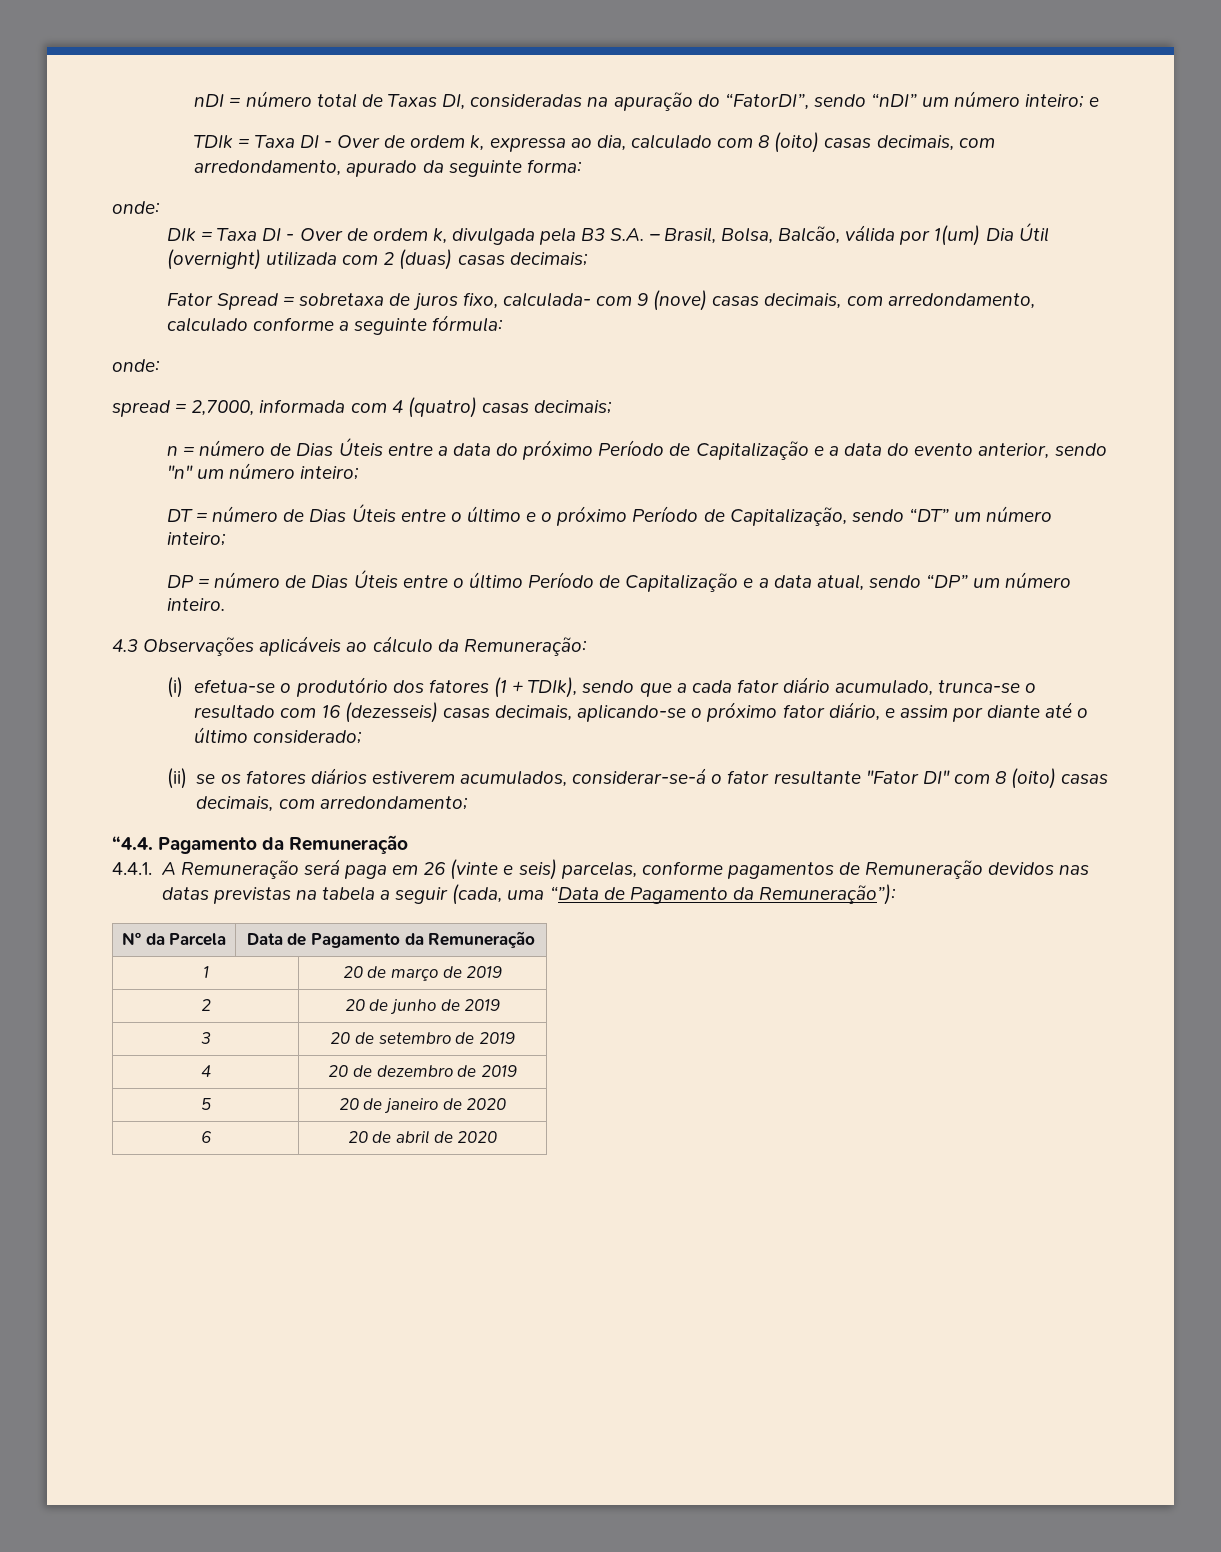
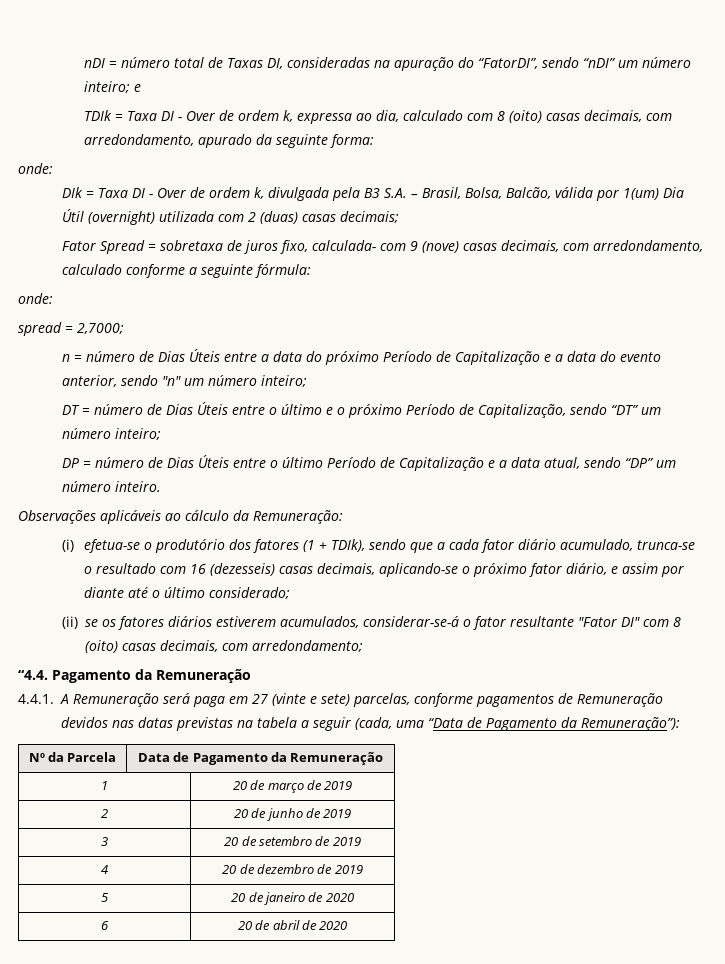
[191,397,613,418] 2,7000, informada com 4 (quatro) casas decimais; -> [77,323,124,334] 2,7000;
[112,639,138,652] 4.3 -> (162, 486) none
[423,862,447,875] 26 -> [252,694,268,704] 27
[518,859,557,880] seis) -> [321,694,350,706] sete)

